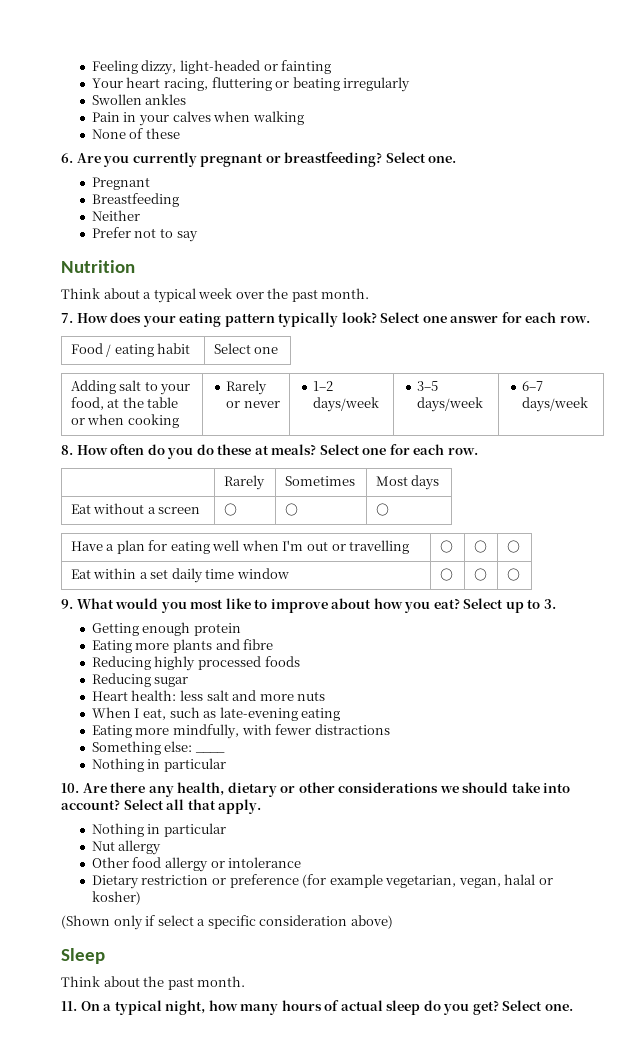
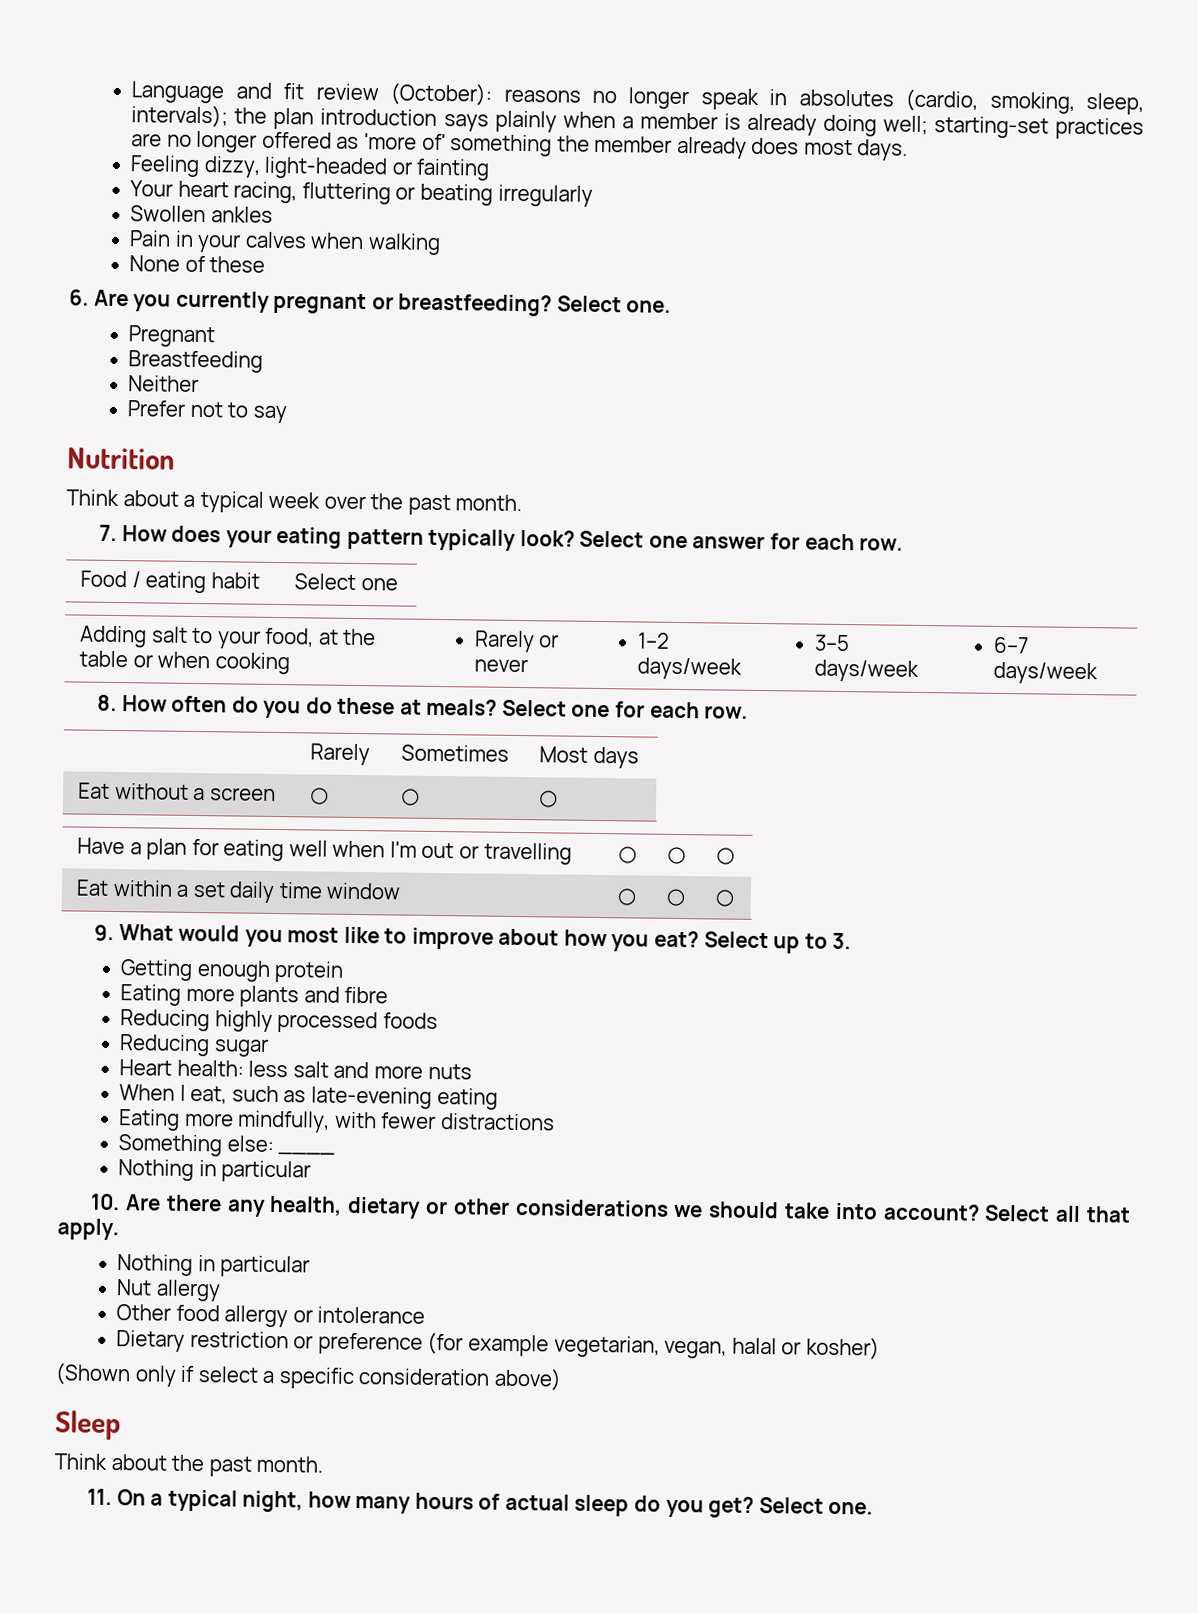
(91, 67) none -> [131,81,1144,115] [131,104,1144,140] [131,130,909,161] Language and fit review (October): reasons no longer speak in absolutes (cardio, smoking, sleep, intervals); the plan introduction says plainly when a member is already doing well; starting-set practices are no longer offered as 'more of' something the member already does most days. //

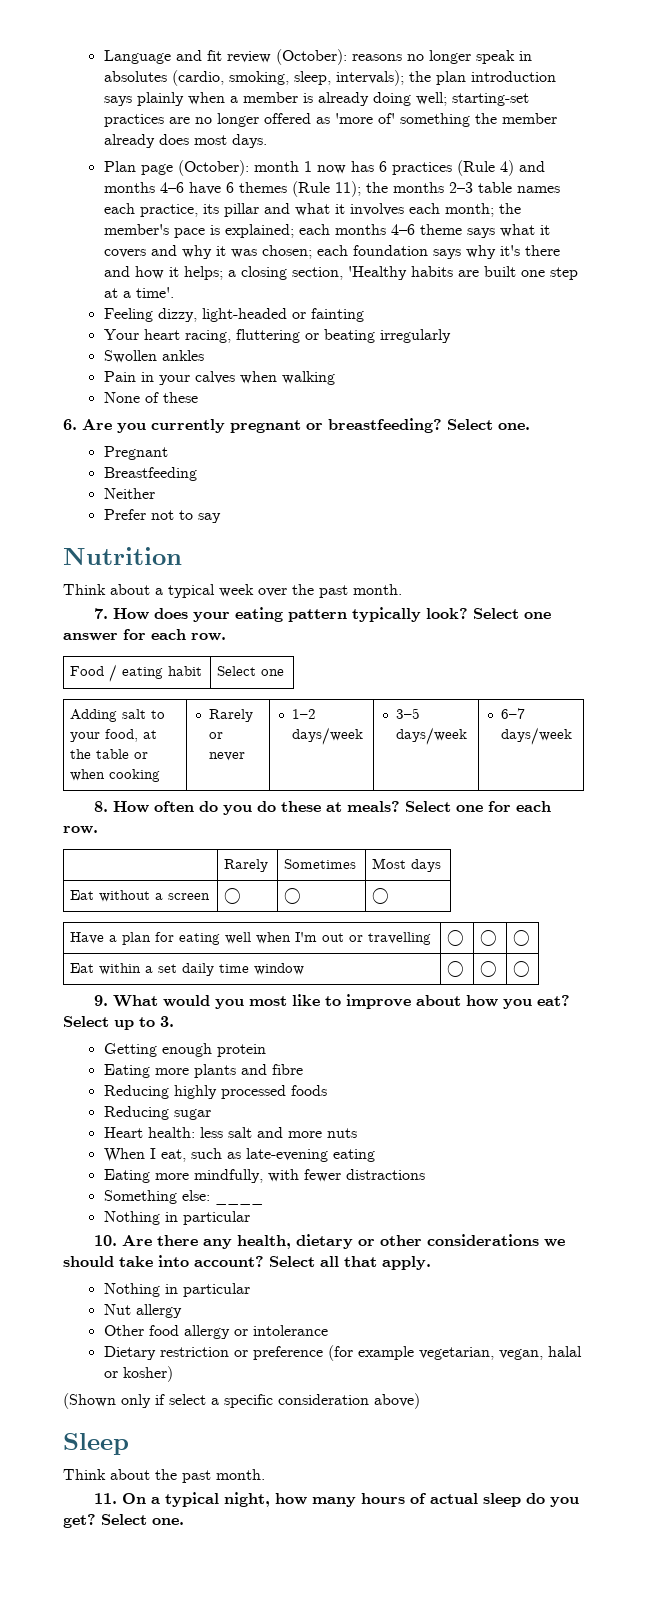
(909, 150) none -> [103,160,545,176] [103,181,560,197] [103,203,521,217] [103,224,550,238] [103,245,560,259] [103,266,578,280] [103,287,174,298] // Plan page (October): month 1 now has 6 practices (Rule 4) and months 4–6 have 6 themes (Rule 11); the months 2–3 table names each practice, its pillar and what it involves each month; the member's pace is explained; each months 4–6 theme says what it covers and why it was chosen; each foundation says why it's there and how it helps; a closing section, 'Healthy habits are built one step at a time'.

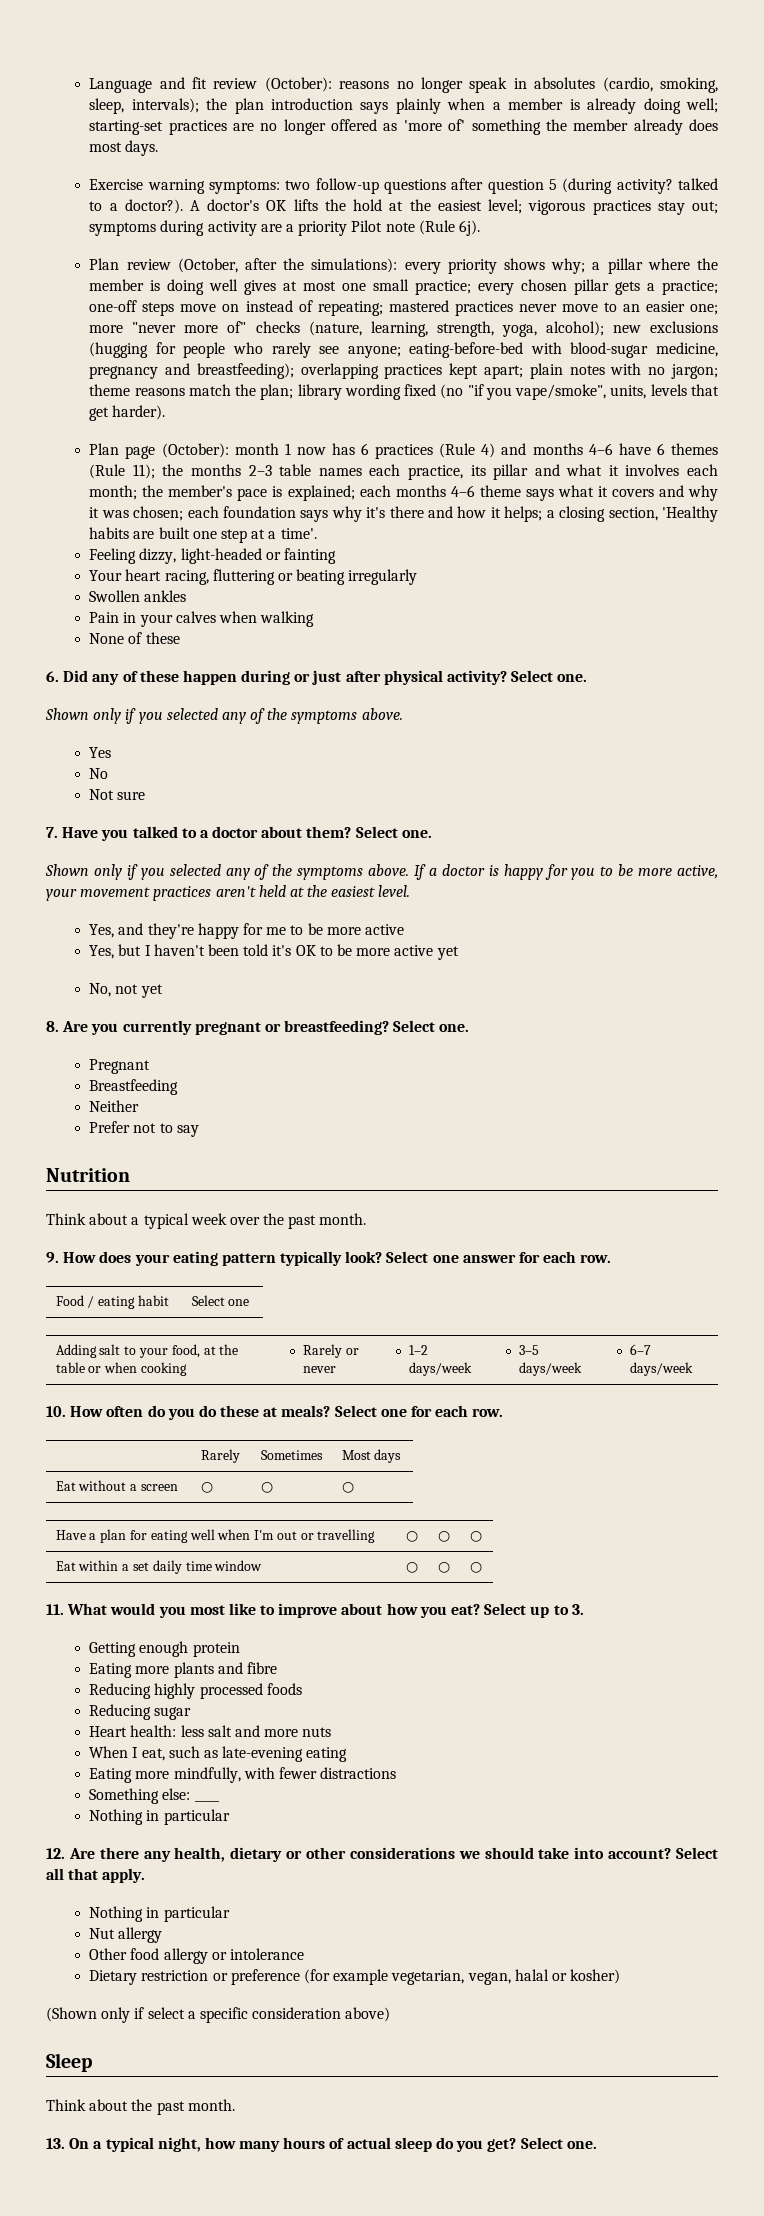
(267, 141) none -> [89,178,718,194] [89,199,718,215] [89,220,480,236] [89,258,718,274] [89,279,718,295] [89,300,718,316] [89,321,718,337] [89,342,719,358] [89,363,718,379] [89,384,720,400] [89,405,166,421] // Exercise warning symptoms: two follow-up questions after question 5 (during activity? talked to a doctor?). A doctor's OK lifts the hold at the easiest level; vigorous practices stay out; symptoms during activity are a priority Pilot note (Rule 6j). // Plan review (October, after the simulations): every priority shows why; a pillar where the member is doing well gives at most one small practice; every chosen pillar gets a practice; one-off steps move on instead of repeating; mastered practices never move to an easier one; more "never more of" checks (nature, learning, strength, yoga, alcohol); new exclusions (hugging for people who rarely see anyone; eating-before-bed with blood-sugar medicine, pregnancy and breastfeeding); overlapping practices kept apart; plain notes with no jargon; theme reasons match the plan; library wording fixed (no "if you vape/smoke", units, levels that get harder).
(77, 424) none -> [63,670,588,685] [45,708,403,724] [89,747,112,758] [89,768,109,779] [89,789,146,800] [46,826,432,841] [45,864,718,880] [46,885,411,901] [89,923,404,939] [89,944,459,960] [89,983,163,998] [46,1021,59,1032] Did any of these happen during or just after physical activity? Select one. // Shown only if you selected any of the symptoms above. // Yes // No // Not sure // 7. Have you talked to a doctor about them? Select one. // Shown only if you selected any of the symptoms above. If a doctor is happy for you to be more active, your movement practices aren't held at the easiest level. // Yes, and they're happy for me to be more active // Yes, but I haven't been told it's OK to be more active yet // No, not yet // 8.
[94,608,109,619] 7. -> [46,1252,59,1263] 9.
[94,801,109,812] 8. -> [46,1406,66,1417] 10.
[94,995,109,1006] 9. -> [46,1604,64,1615] 11.
[94,1235,118,1246] 10. -> [46,1848,65,1859] 12.
[94,1493,118,1504] 11. -> [46,2138,65,2149] 13.

